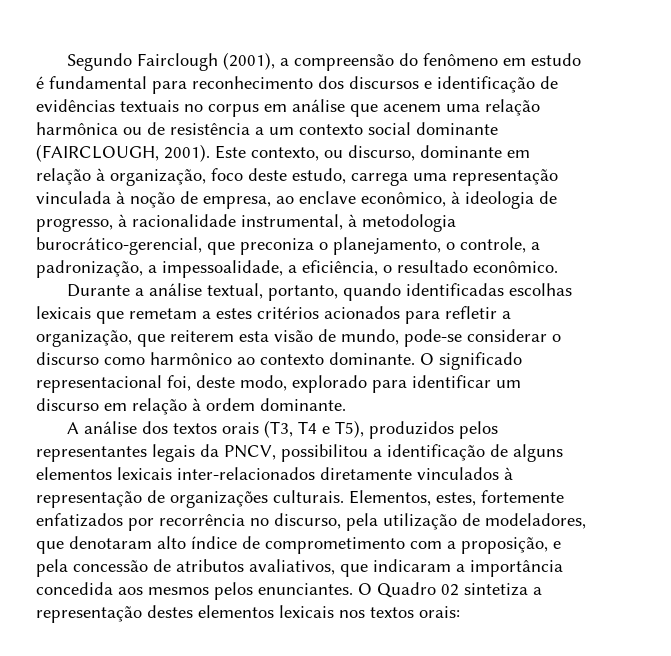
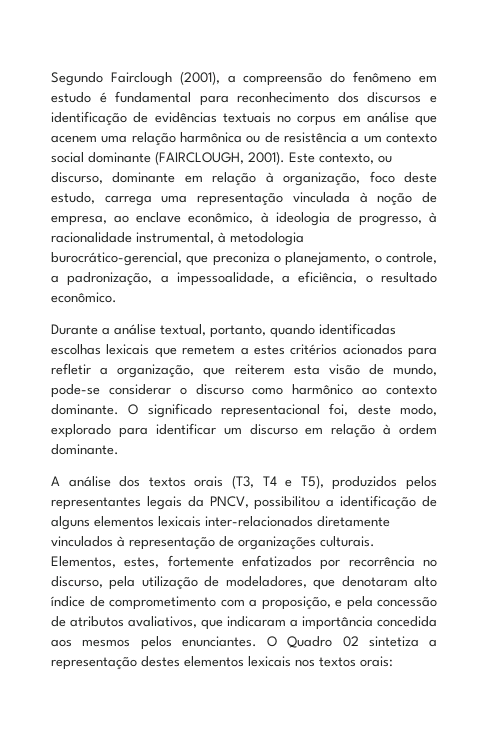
[129,308,197,319] remetam -> [182,345,236,355] remetem

